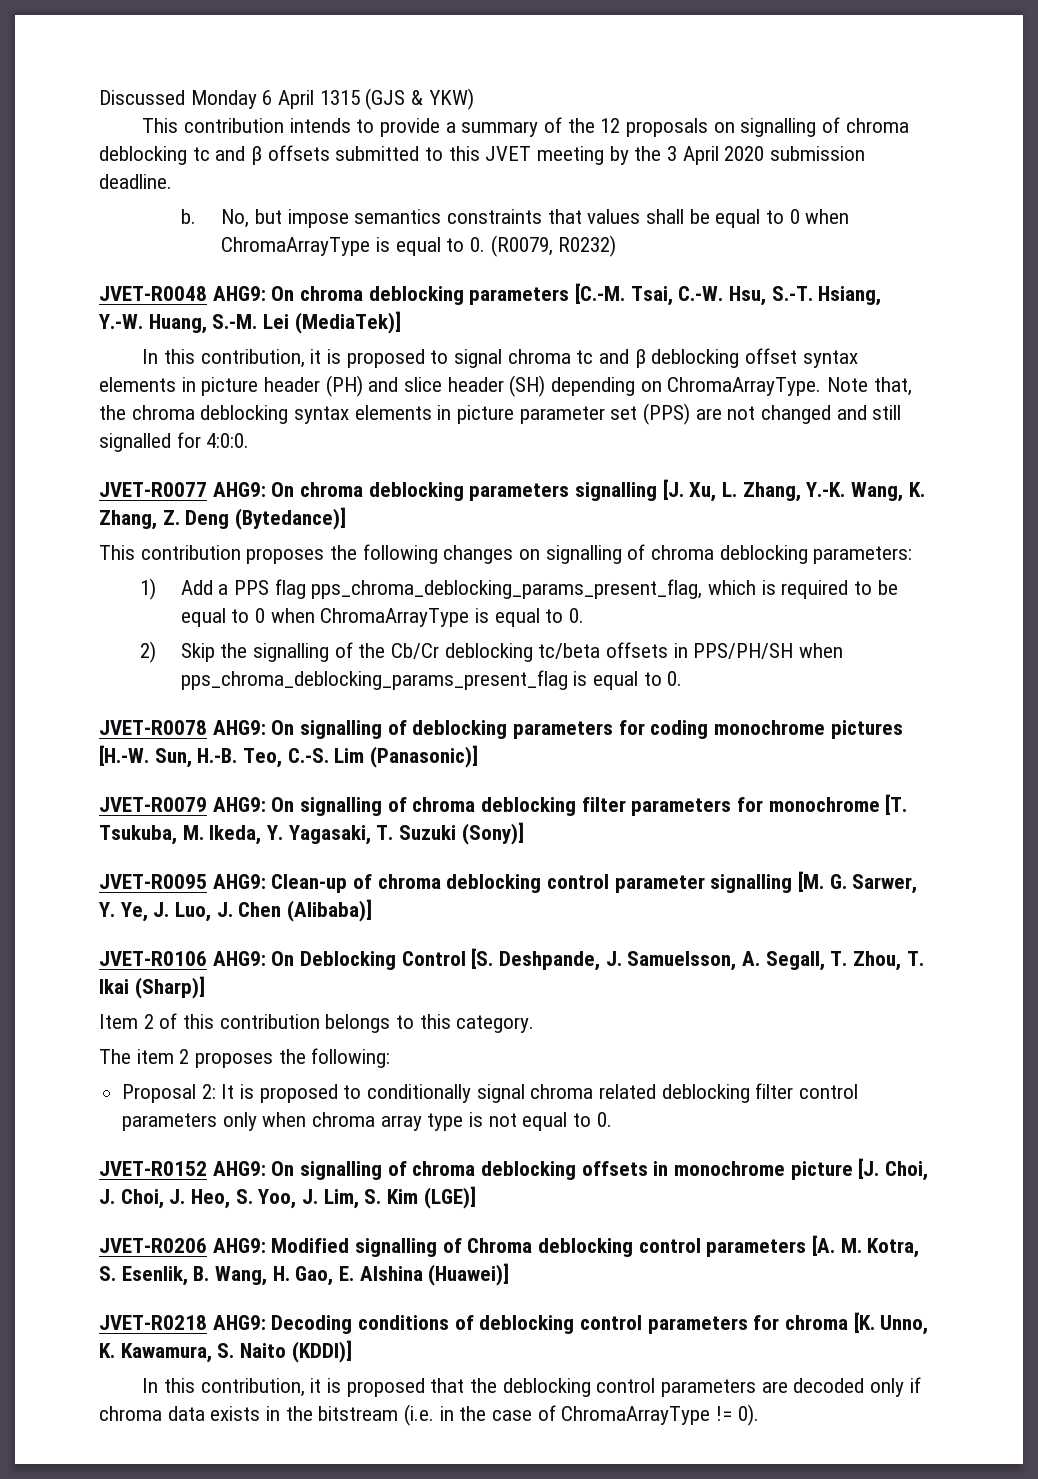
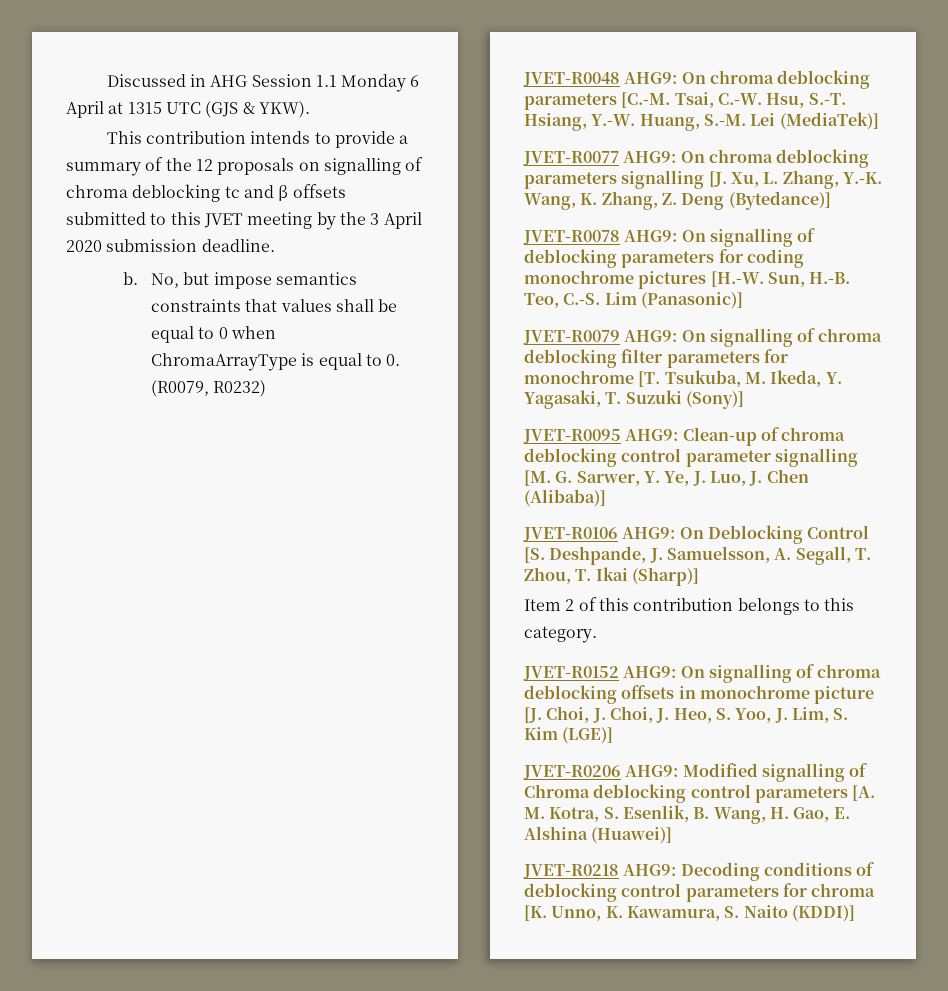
[190,90,360,109] Monday 6 April 1315 -> [189,74,420,92] [66,101,201,118] in AHG Session 1.1 Monday 6 April at 1315 UTC
[428,88,474,110] YKW) -> [258,101,310,118] YKW).
[142,348,858,368] [99,375,912,397] [99,403,902,425] [99,432,250,452] // In this contribution, it is proposed to signal chroma tc and β deblocking offset syntax elements in picture header (PH) and slice header (SH) depending on ChromaArrayType. Note that, the chroma deblocking syntax elements in picture parameter set (PPS) are not changed and still signalled for 4:0:0. -> (879, 121) none
[99,544,913,564] [139,578,898,600] [180,608,584,627] [139,641,843,663] [180,670,683,690] // This contribution proposes the following changes on signalling of chroma deblocking parameters: // 1) Add a PPS flag pps_chroma_deblocking_params_present_flag, which is required to be equal to 0 when ChromaArrayType is equal to 0. // 2) Skip the signalling of the Cb/Cr deblocking tc/beta offsets in PPS/PH/SH when pps_chroma_deblocking_params_present_flag is equal to 0. -> (831, 200) none
[99,1048,391,1068] [122,1083,859,1103] [122,1112,612,1131] // The item 2 proposes the following: // Proposal 2: It is proposed to conditionally signal chroma related deblocking filter control parameters only when chroma array type is not equal to 0. -> (597, 634) none
[142,1377,921,1397] [99,1404,759,1426] // In this contribution, it is proposed that the deblocking control parameters are decoded only if chroma data exists in the bitstream (i.e. in the case of ChromaArrayType != 0). -> (855, 913) none

